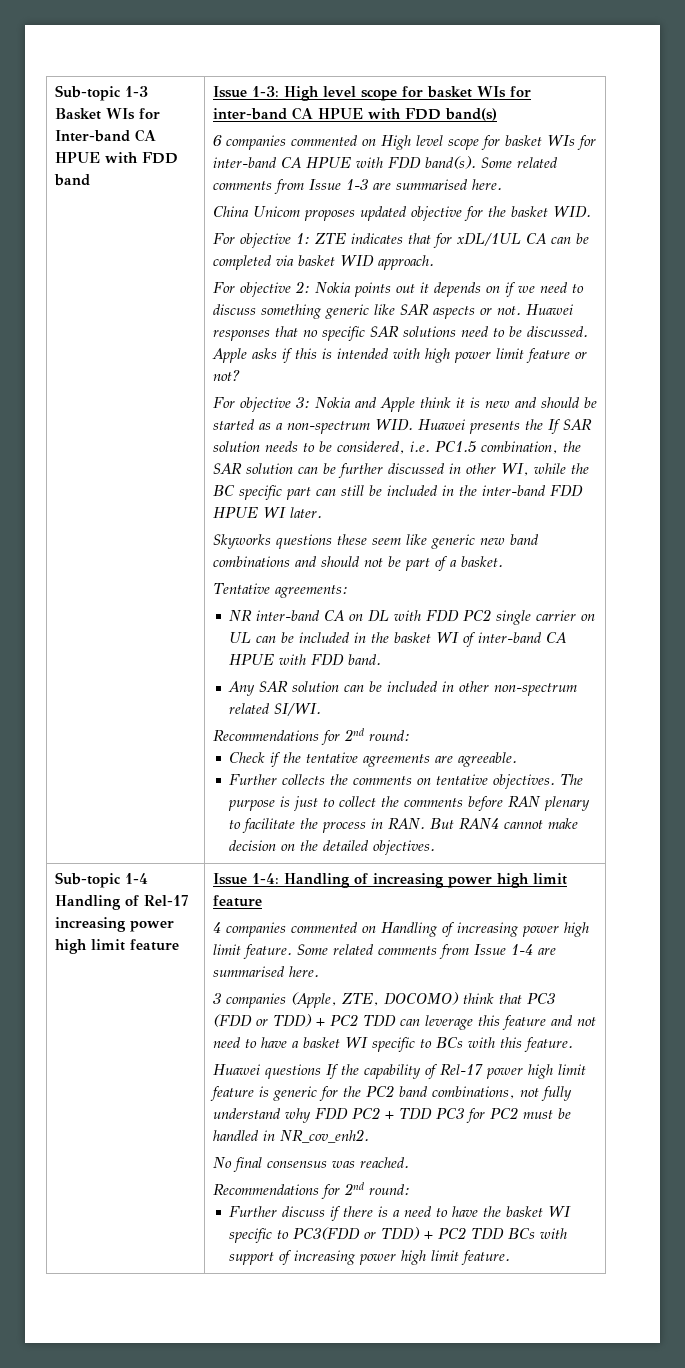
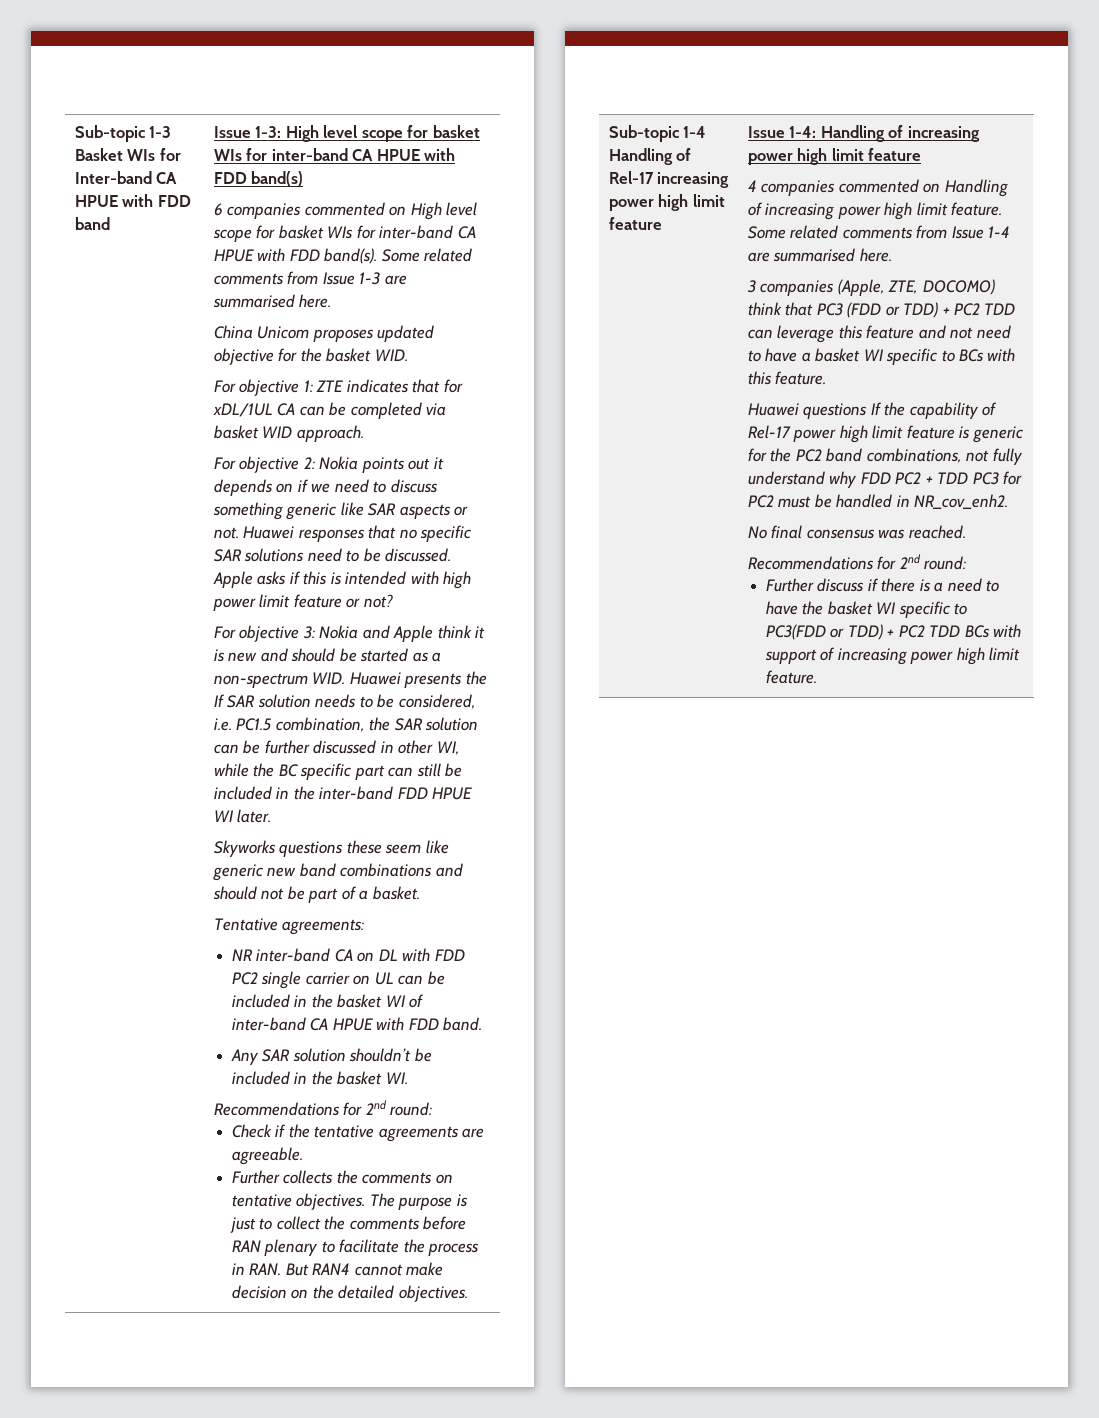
[344,681,578,696] [229,703,322,716] can be included in other non-spectrum related SI/WI. -> [349,1048,432,1062] [231,1071,408,1085] shouldn’t be included in the basket WI.

